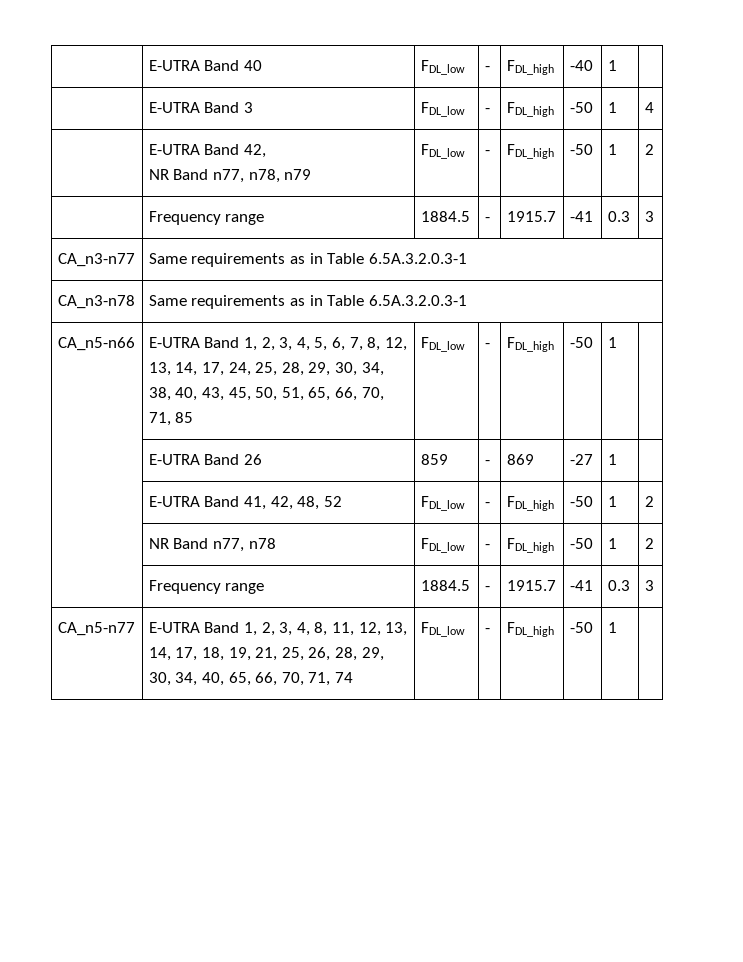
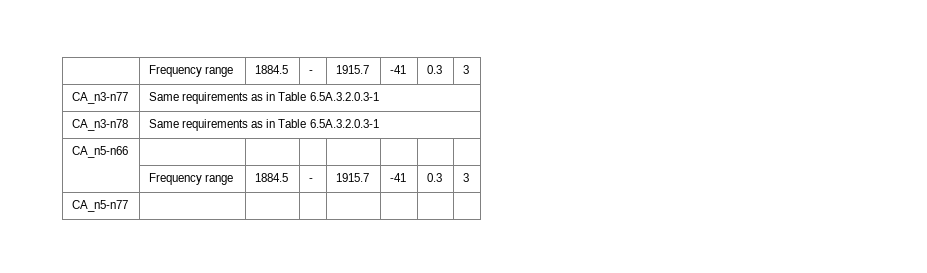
[148,60,263,71] [420,60,465,75] [484,66,490,71] [506,60,554,75] [569,60,593,71] [607,60,617,71] [148,102,254,113] [420,102,465,117] [484,108,490,113] [506,102,554,117] [569,102,593,113] [607,102,617,113] [644,102,654,113] [148,144,267,158] [148,169,312,183] [420,144,465,159] [484,150,490,155] [506,144,554,159] [569,144,593,155] [607,144,617,155] [644,144,654,155] | E-UTRA Band 40 | FDL_low | - | FDL_high | -40 | 1 | // | E-UTRA Band 3 | FDL_low | - | FDL_high | -50 | 1 | 4 // | E-UTRA Band 42, // NR Band n77, n78, n79 | FDL_low | - | FDL_high | -50 | 1 | 2 // -> (149, 71) none
[148,337,407,351] [148,362,384,376] [148,387,384,401] [148,412,194,426] [420,337,465,352] [484,343,490,348] [506,337,554,352] [569,337,593,348] [607,337,617,348] [148,454,263,465] [420,454,448,465] [484,460,490,465] [506,454,534,465] [569,454,593,465] [607,454,617,465] [148,496,342,510] [420,496,465,511] [484,502,490,507] [506,496,554,511] [569,496,593,507] [607,496,617,507] [644,496,654,507] [148,538,276,552] [420,538,465,553] [484,544,490,549] [506,538,554,553] [569,538,593,549] [607,538,617,549] [644,538,654,549] E-UTRA Band 1, 2, 3, 4, 5, 6, 7, 8, 12, 13, 14, 17, 24, 25, 28, 29, 30, 34, 38, 40, 43, 45, 50, 51, 65, 66, 70, 71, 85 | FDL_low | - | FDL_high | -50 | 1 | // | E-UTRA Band 26 | 859 | - | 869 | -27 | 1 | // | E-UTRA Band 41, 42, 48, 52 | FDL_low | - | FDL_high | -50 | 1 | 2 // | NR Band n77, n78 | FDL_low | - | FDL_high | -50 | 1 | 2 -> (129, 152) | | | | | |
[148,622,408,636] [148,647,384,661] [148,672,353,686] [420,622,465,637] [484,628,490,633] [506,622,554,637] [569,622,593,633] [607,622,617,633] E-UTRA Band 1, 2, 3, 4, 8, 11, 12, 13, 14, 17, 18, 19, 21, 25, 26, 28, 29, 30, 34, 40, 65, 66, 70, 71, 74 | FDL_low | - | FDL_high | -50 | 1 -> (129, 206) | | | | |

